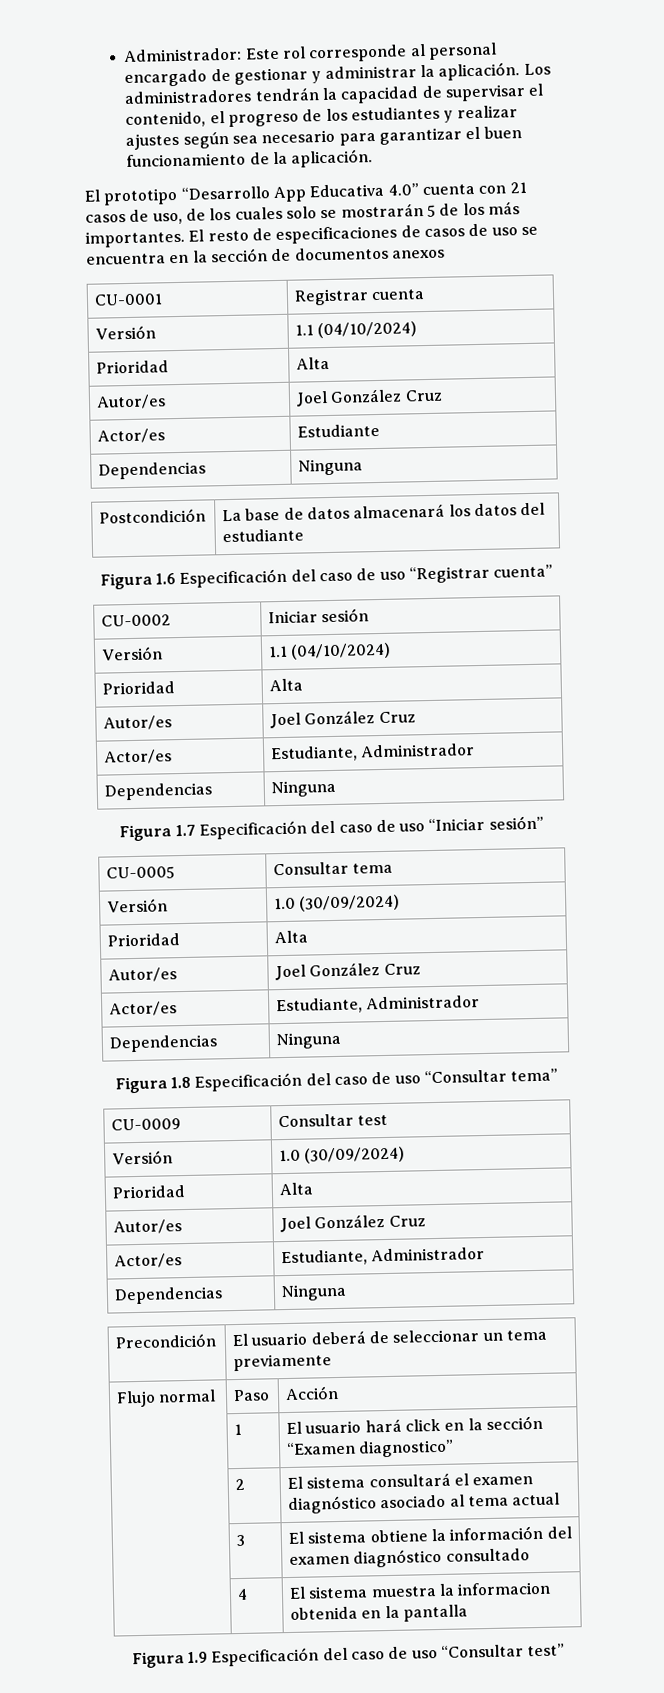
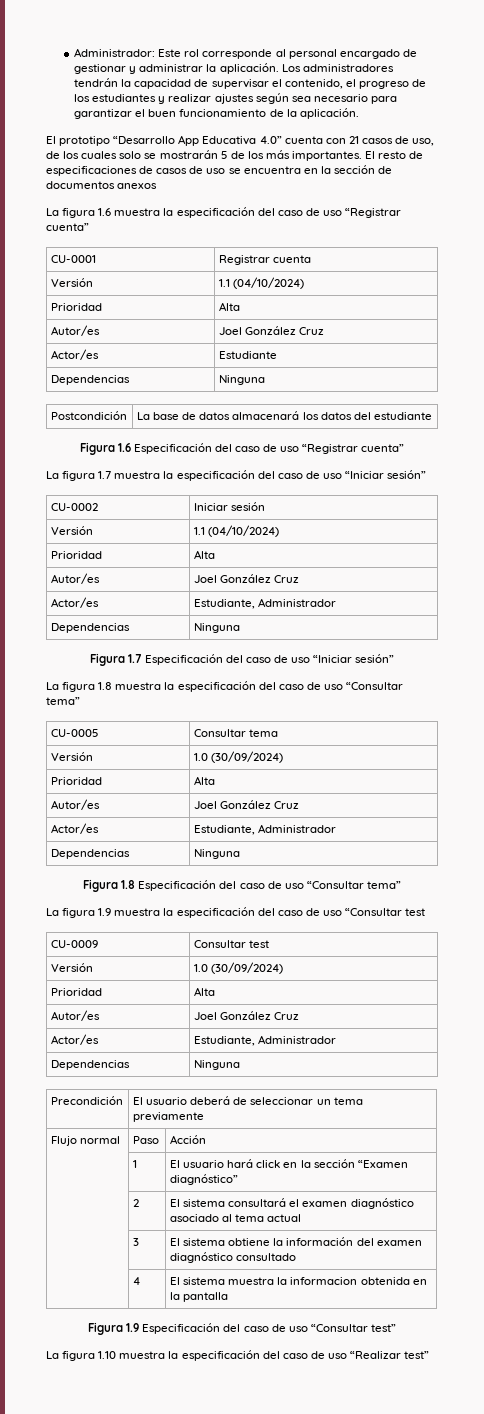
(445, 254) none -> [46,207,402,218] [46,223,89,231] // La figura 1.6 muestra la especificación del caso de uso “Registrar cuenta”
(554, 571) none -> [46,470,427,481] // La figura 1.7 muestra la especificación del caso de uso “Iniciar sesión”
(544, 822) none -> [46,681,404,692] [46,697,80,705] // La figura 1.8 muestra la especificación del caso de uso “Consultar tema”
(559, 1075) none -> [46,907,426,918] // La figura 1.9 muestra la especificación del caso de uso “Consultar test
[358,1439,455,1458] diagnostico” -> [169,1174,238,1185] diagnóstico”
(566, 1650) none -> [46,1350,430,1361] // La figura 1.10 muestra la especificación del caso de uso “Realizar test”

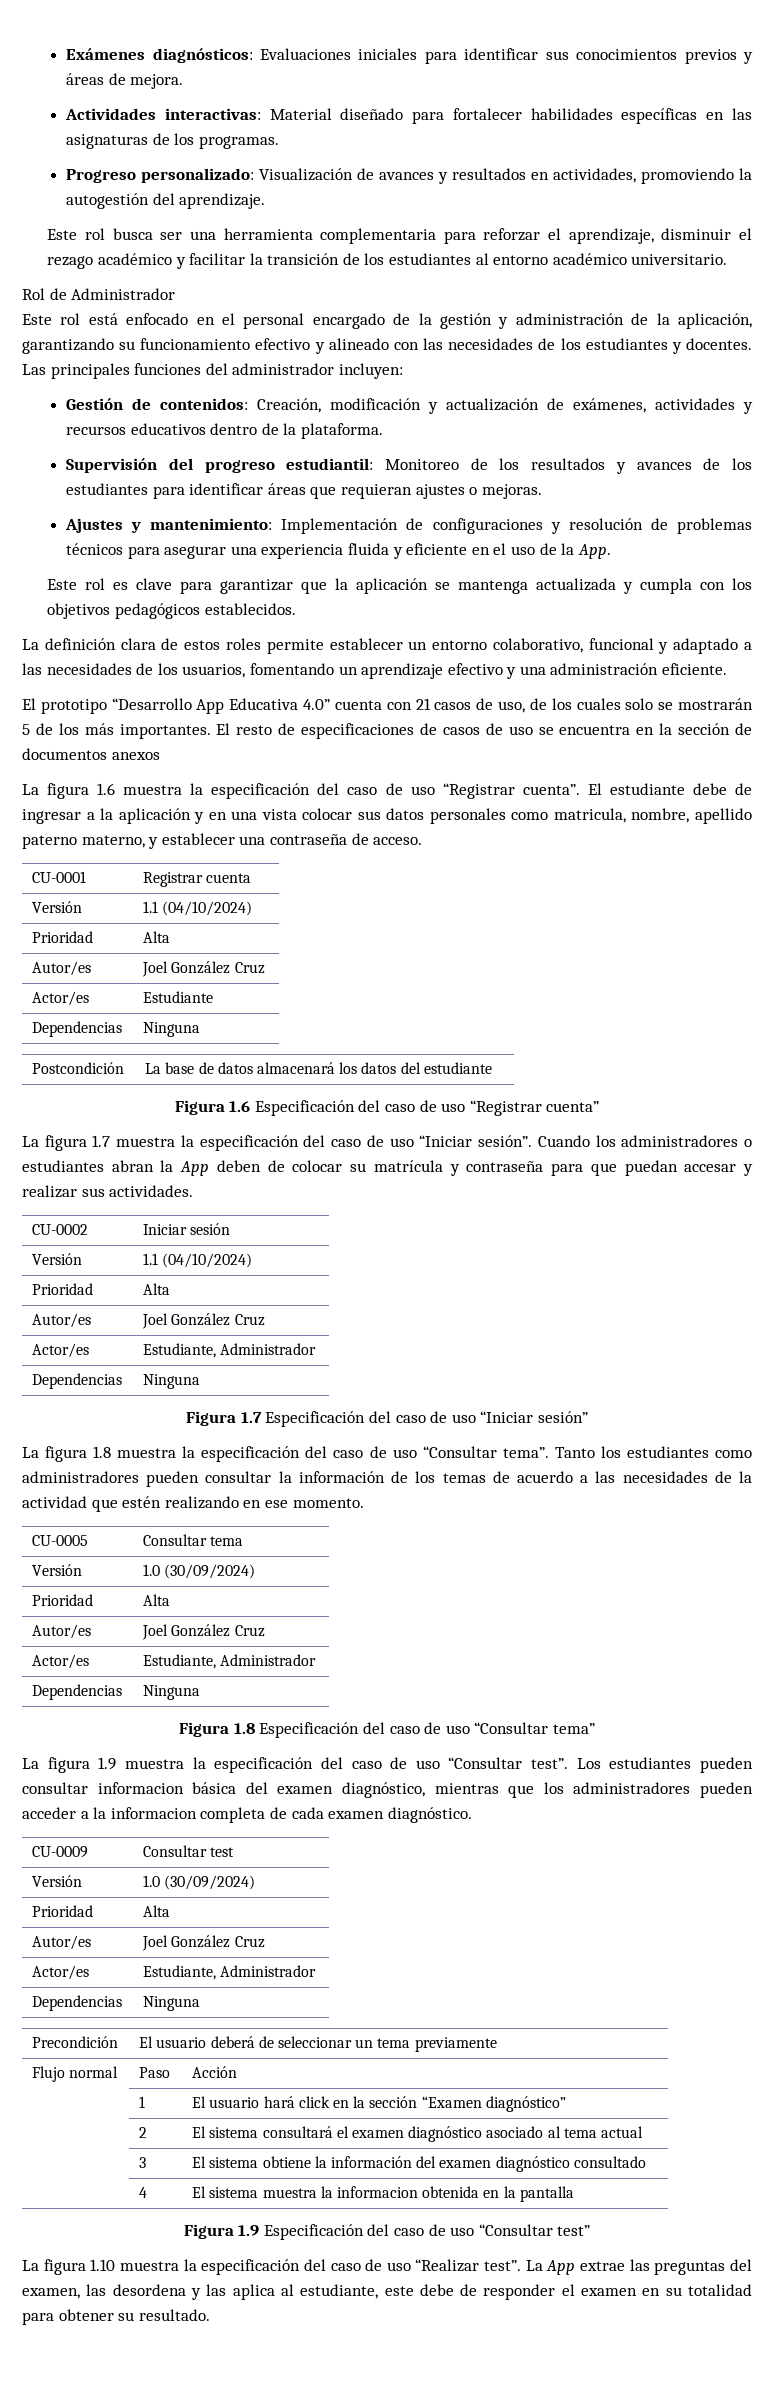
[74,48,417,59] [74,63,394,74] [74,78,427,89] [74,93,397,104] [74,108,359,119] Administrador: Este rol corresponde al personal encargado de gestionar y administrar la aplicación. Los administradores tendrán la capacidad de supervisar el contenido, el progreso de los estudiantes y realizar ajustes según sea necesario para garantizar el buen funcionamiento de la aplicación. -> [66,48,753,64] [66,73,184,89] [65,108,752,124] [66,133,279,149] [66,168,752,184] [66,193,266,209] [47,228,753,244] [47,253,728,269] [22,288,176,300] [22,313,752,329] [22,338,752,354] [22,363,403,379] [66,398,753,414] [66,423,384,439] [66,458,752,474] [66,483,542,499] [65,518,752,534] [66,543,611,559] [47,578,752,594] [47,603,296,619] [22,638,753,654] [22,663,728,679] Exámenes diagnósticos: Evaluaciones iniciales para identificar sus conocimientos previos y áreas de mejora. // Actividades interactivas: Material diseñado para fortalecer habilidades específicas en las asignaturas de los programas. // Progreso personalizado: Visualización de avances y resultados en actividades, promoviendo la autogestión del aprendizaje. // Este rol busca ser una herramienta complementaria para reforzar el aprendizaje, disminuir el rezago académico y facilitar la transición de los estudiantes al entorno académico universitario. // Rol de Administrador // Este rol está enfocado en el personal encargado de la gestión y administración de la aplicación, garantizando su funcionamiento efectivo y alineado con las necesidades de los estudiantes y docentes. Las principales funciones del administrador incluyen: // Gestión de contenidos: Creación, modificación y actualización de exámenes, actividades y recursos educativos dentro de la plataforma. // Supervisión del progreso estudiantil: Monitoreo de los resultados y avances de los estudiantes para identificar áreas que requieran ajustes o mejoras. // Ajustes y mantenimiento: Implementación de configuraciones y resolución de problemas técnicos para asegurar una experiencia fluida y eficiente en el uso de la App. // Este rol es clave para garantizar que la aplicación se mantenga actualizada y cumpla con los objetivos pedagógicos establecidos. // La definición clara de estos roles permite establecer un entorno colaborativo, funcional y adaptado a las necesidades de los usuarios, fomentando un aprendizaje efectivo y una administración eficiente.
[46,223,89,231] cuenta” -> [522,783,753,795] [22,808,752,824] [22,833,423,849] cuenta”. El estudiante debe de ingresar a la aplicación y en una vista colocar sus datos personales como matricula, nombre, apellido paterno materno, y establecer una contraseña de acceso.
[387,470,427,479] sesión” -> [478,1135,753,1147] [22,1160,754,1176] [22,1185,194,1198] sesión”. Cuando los administradores o estudiantes abran la App deben de colocar su matrícula y contraseña para que puedan accesar y realizar sus actividades.
[46,697,80,705] tema” -> [502,1446,753,1458] [22,1471,752,1487] [22,1496,364,1512] tema”. Tanto los estudiantes como administradores pueden consultar la información de los temas de acuerdo a las necesidades de la actividad que estén realizando en ese momento.
[405,908,426,916] test -> [531,1757,753,1773] [22,1782,754,1798] [22,1807,472,1823] test”. Los estudiantes pueden consultar informacion básica del examen diagnóstico, mientras que los administradores pueden acceder a la informacion completa de cada examen diagnóstico.
[404,1351,430,1359] test” -> [484,2259,752,2275] [22,2284,752,2300] [22,2309,210,2325] test”. La App extrae las preguntas del examen, las desordena y las aplica al estudiante, este debe de responder el examen en su totalidad para obtener su resultado.

